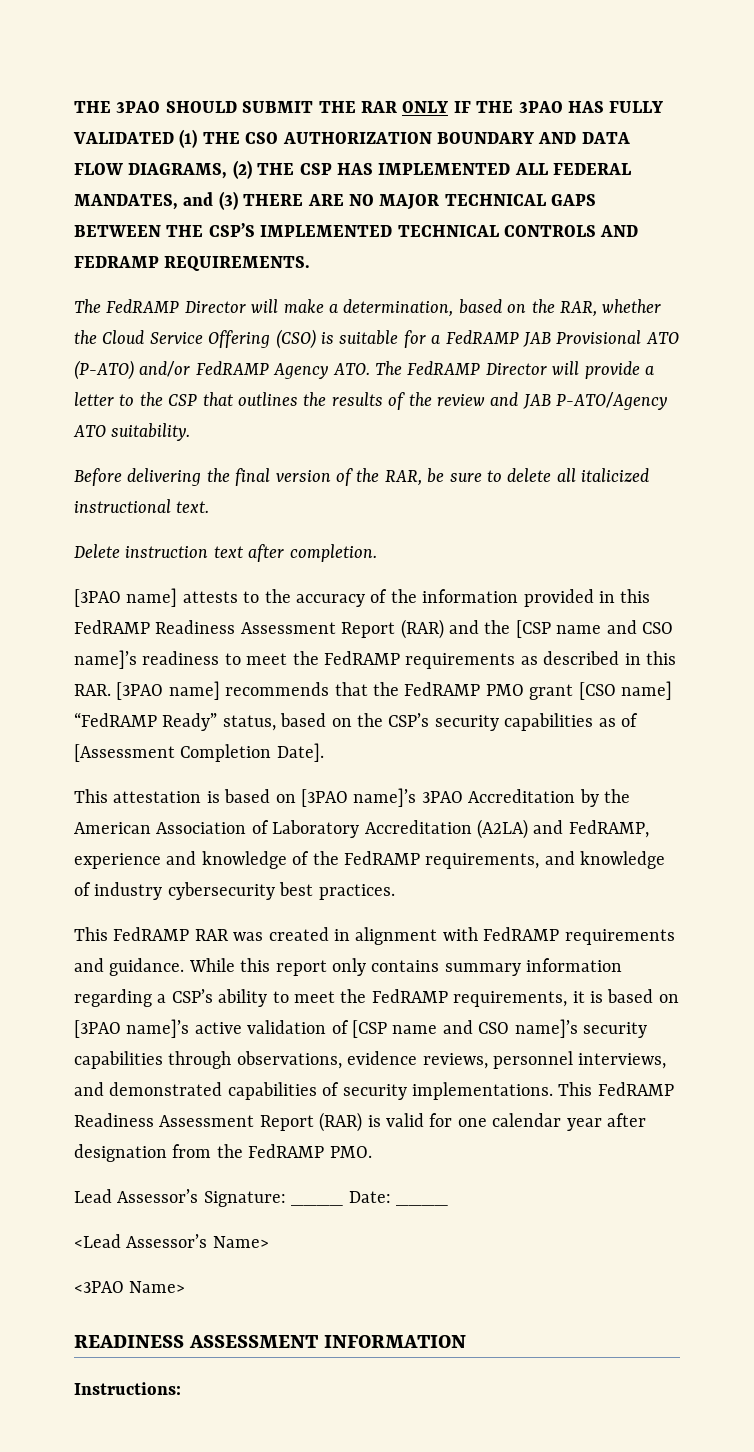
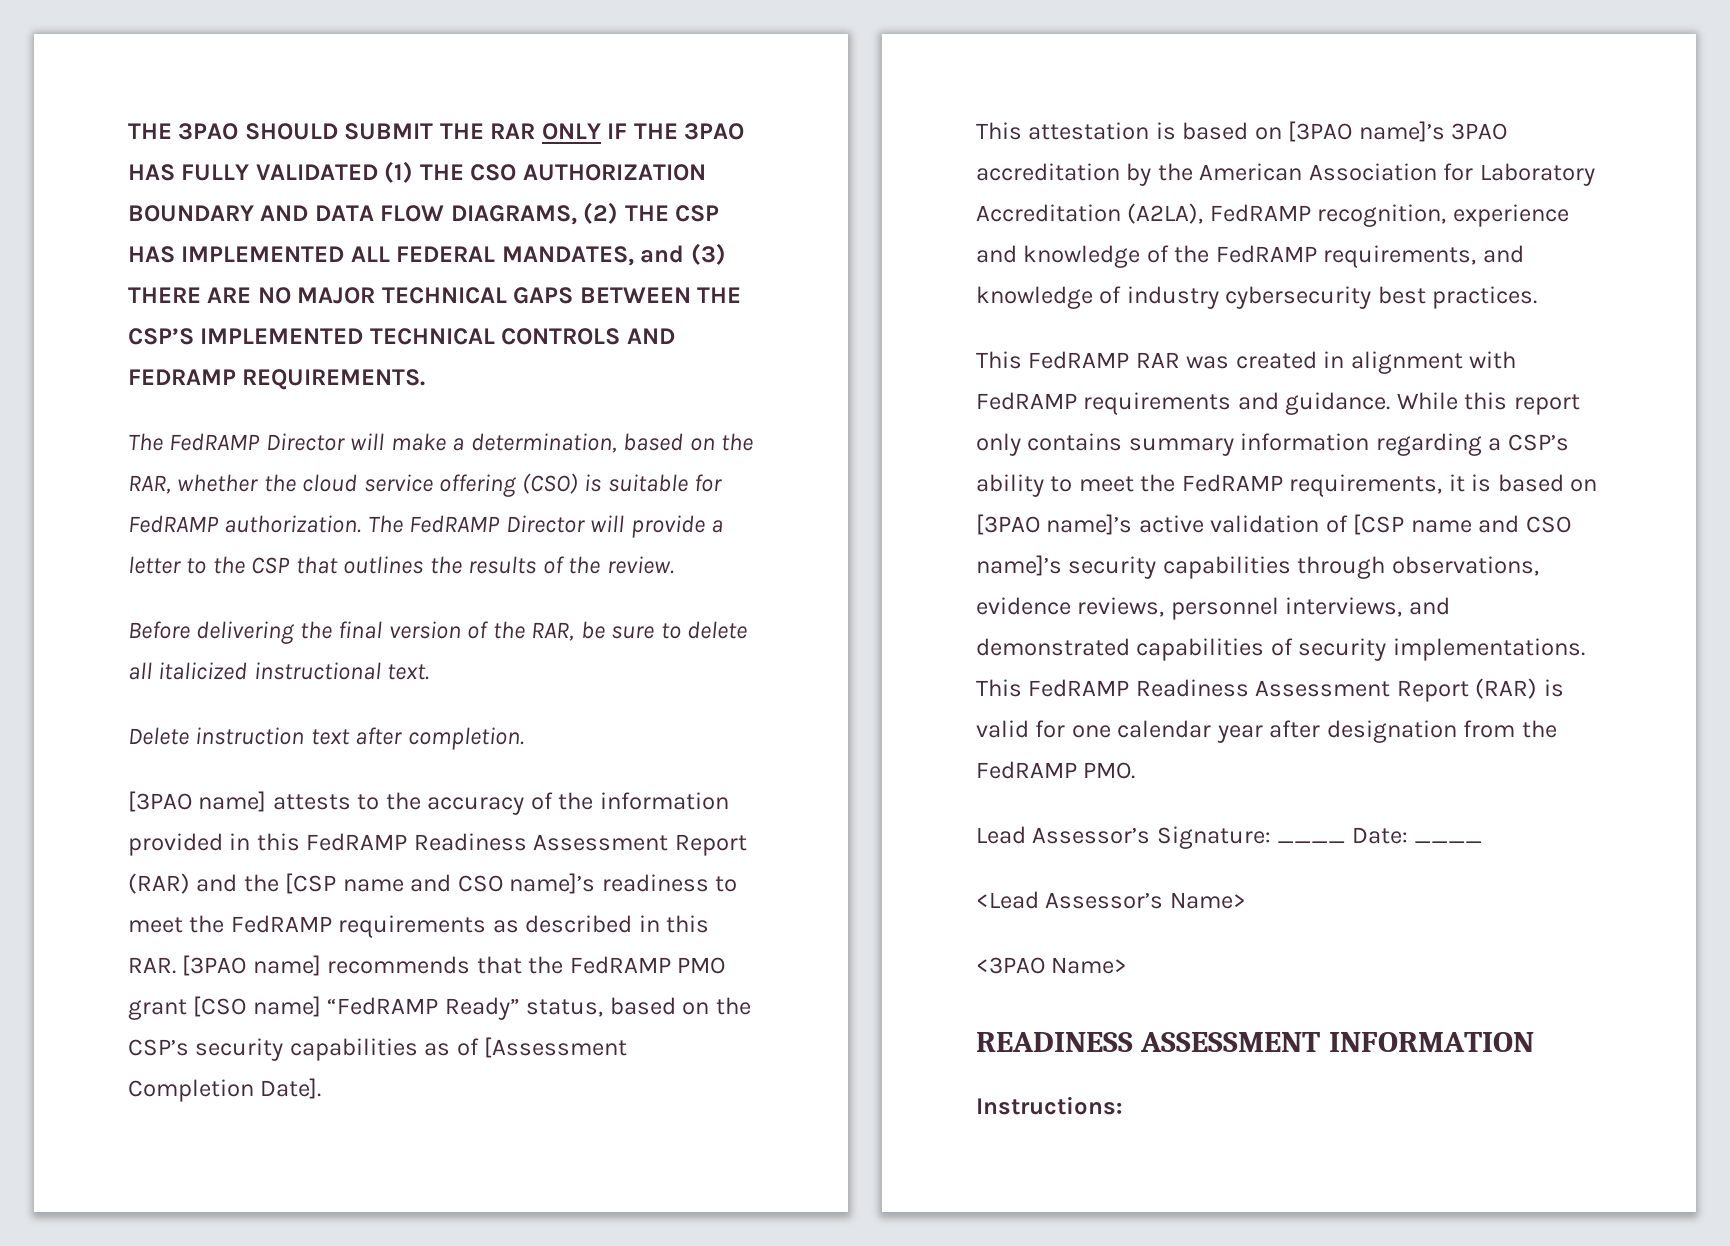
[102,330,271,348] Cloud Service Offering -> [302,474,517,497] cloud service offering
[431,330,679,347] [74,360,370,380] a FedRAMP JAB Provisional ATO (P-ATO) and/or FedRAMP Agency ATO. -> [128,515,362,533] FedRAMP authorization.
[436,392,668,410] [73,423,191,441] review and JAB P-ATO/Agency ATO suitability. -> [606,556,674,574] review.
[468,789,576,803] Accreditation -> [976,163,1120,181] accreditation
[251,820,269,834] of -> [1443,163,1474,181] for
[477,819,649,839] (A2LA) and FedRAMP, -> [1127,203,1447,227] (A2LA), FedRAMP recognition,

